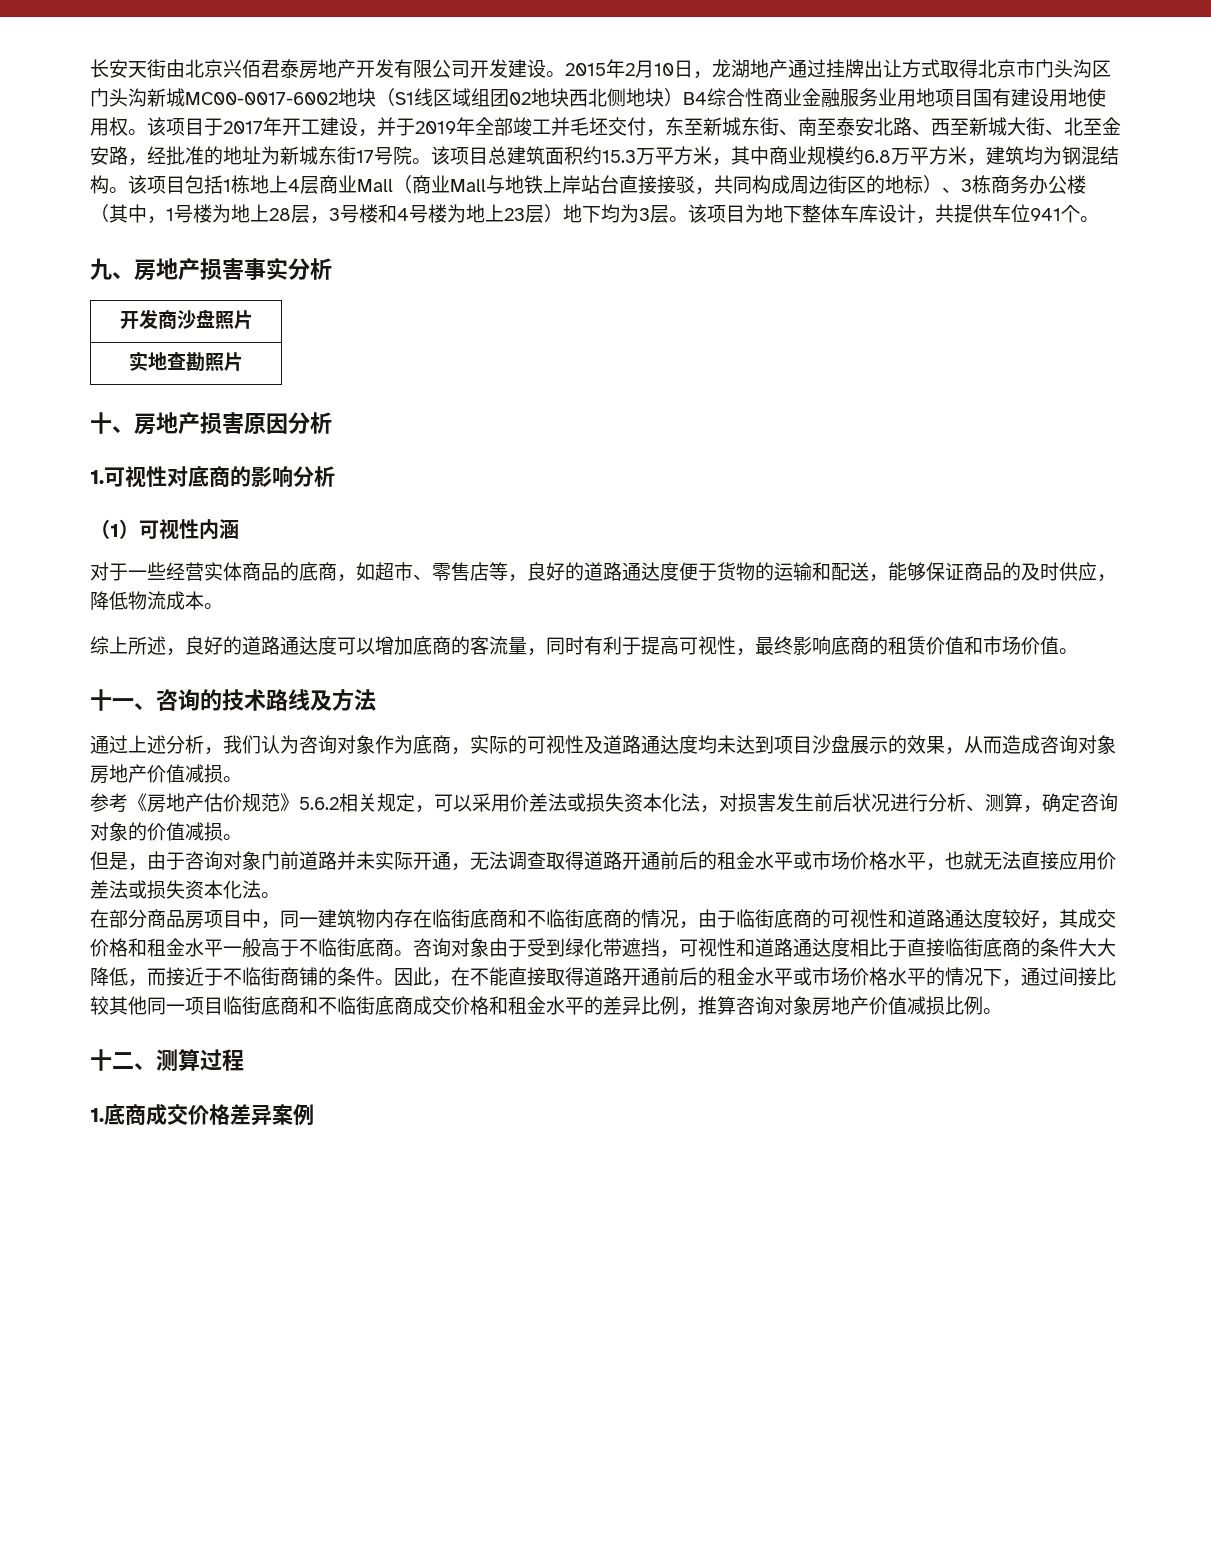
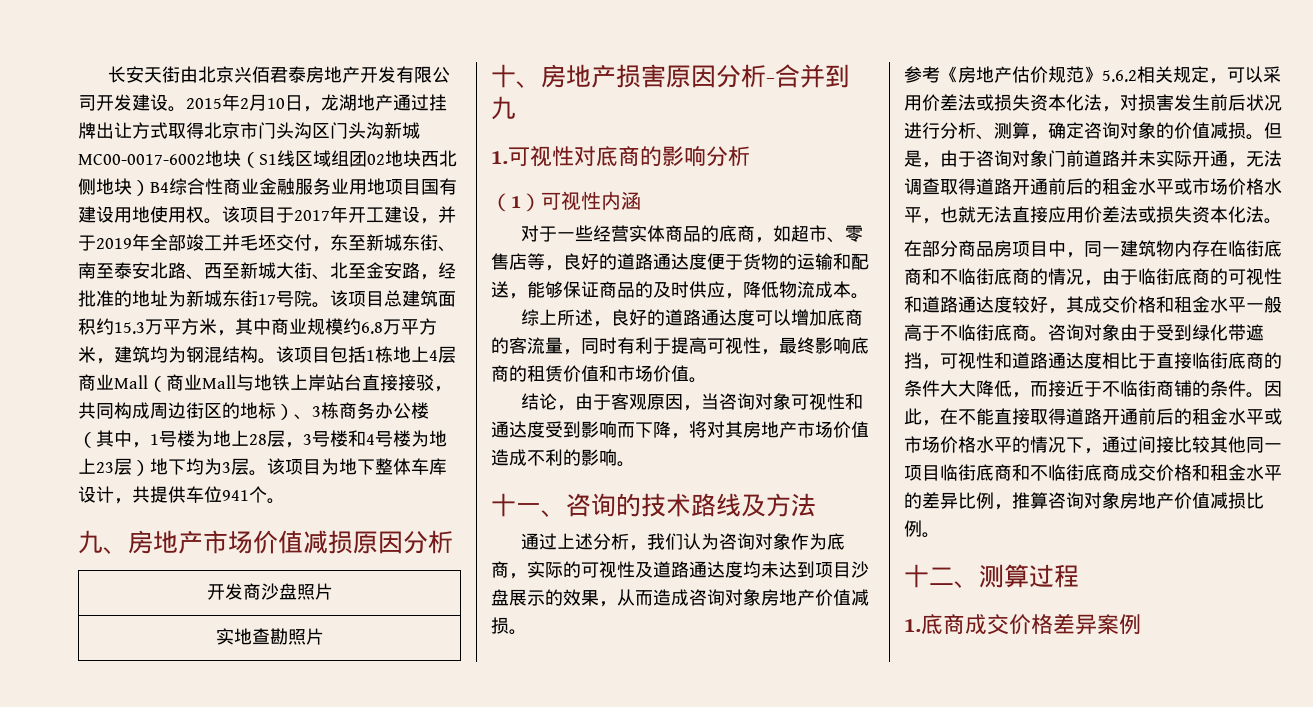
[200,257,288,280] 损害事实 -> [203,530,403,554] 市场价值减损原因
(332, 423) none -> [766,64,850,88] [491,96,516,120] -合并到九
(1078, 651) none -> [521,393,864,411] [491,421,869,439] [491,449,635,467] // 结论，由于客观原因，当咨询对象可视性和通达度受到影响而下降，将对其房地产市场价值造成不利的影响。
(242, 837) // -> (1264, 137) none

